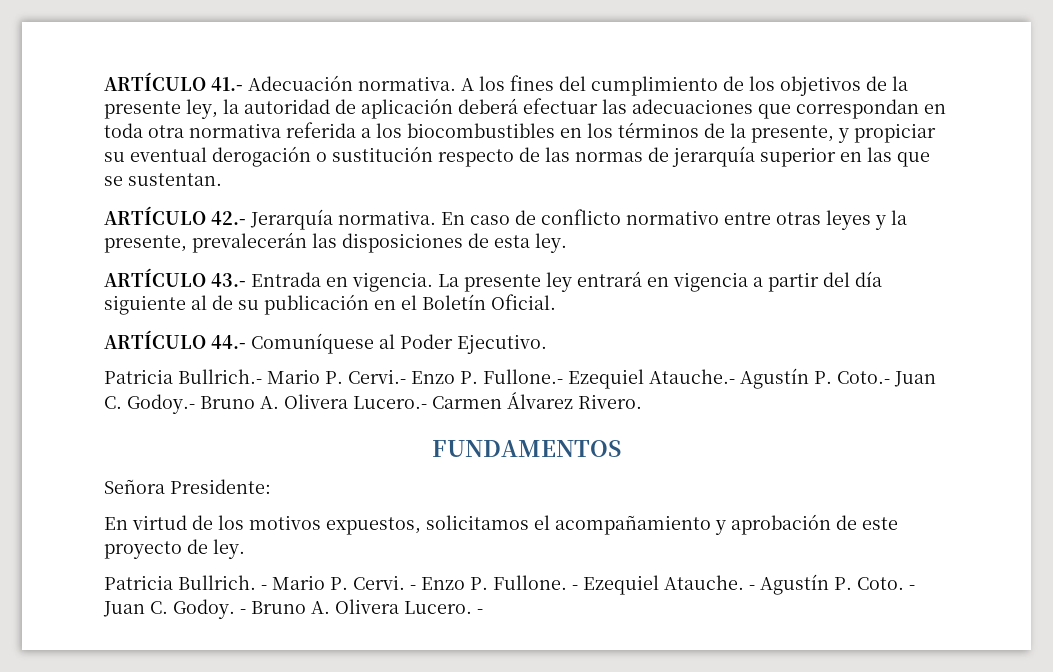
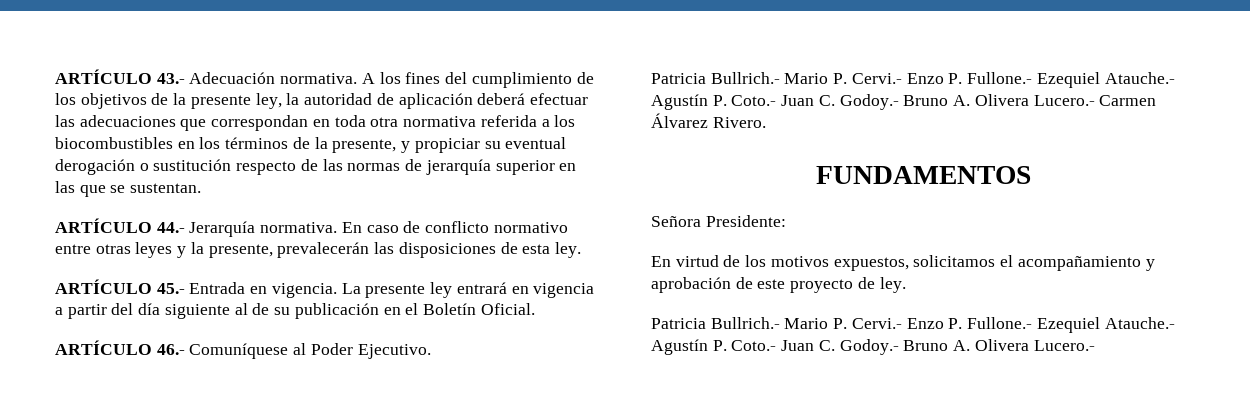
[104,72,243,91] ARTÍCULO 41.- -> [55,69,185,84] ARTÍCULO 43.-
[211,211,246,225] 42.- -> [156,222,185,233] 44.-
[211,273,246,287] 43.- -> [156,283,185,294] 45.-
[211,335,246,349] 44.- -> [156,344,185,355] 46.-
[178,574,915,595] [103,599,483,619] Bullrich. - Mario P. Cervi. - Enzo P. Fullone. - Ezequiel Atauche. - Agustín P. Coto. - Juan C. Godoy. - Bruno A. Olivera Lucero. - -> [710,317,1175,333] [651,339,1095,355] Bullrich.- Mario P. Cervi.- Enzo P. Fullone.- Ezequiel Atauche.- Agustín P. Coto.- Juan C. Godoy.- Bruno A. Olivera Lucero.-

